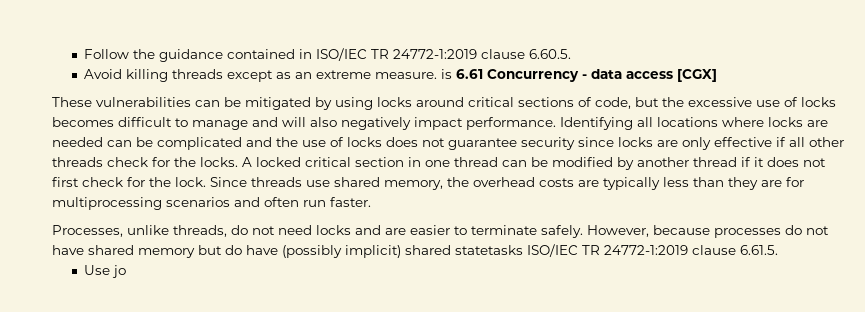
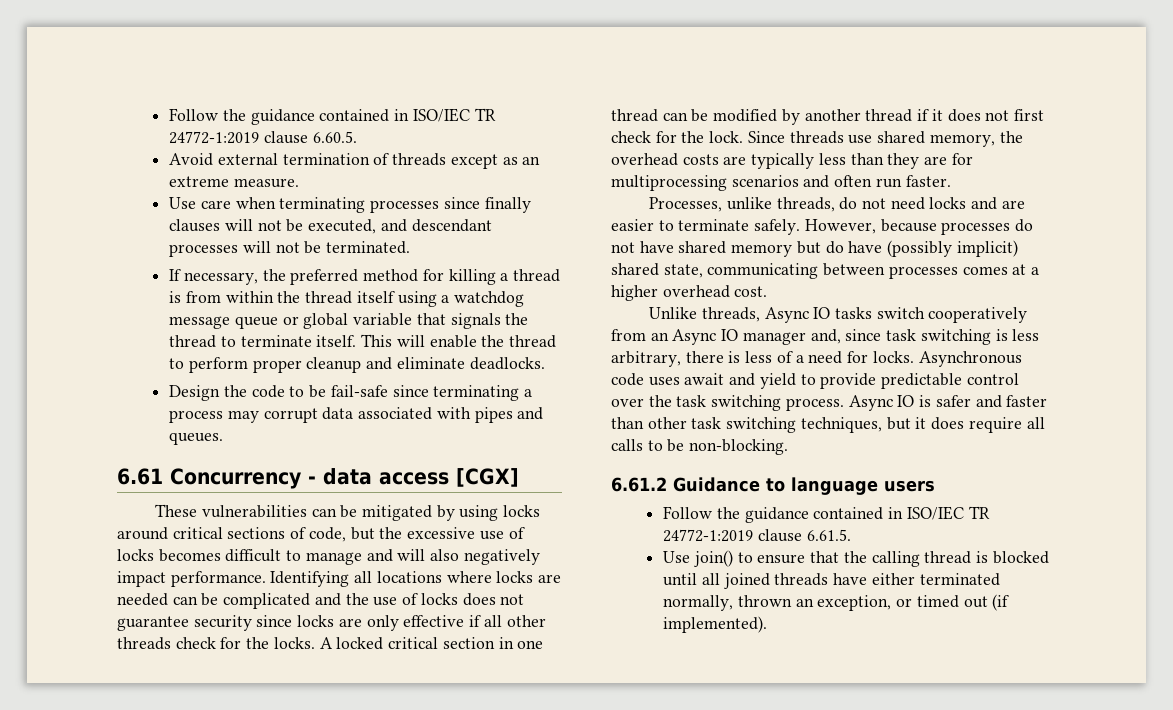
[125,69,168,82] killing -> [217,153,390,165] external termination of
[440,69,452,79] is -> [169,197,531,213] [169,219,492,234] [169,241,411,257] [169,269,561,285] [169,291,525,307] [169,313,529,329] [169,334,557,348] [169,357,545,373] [169,385,533,401] [169,407,544,423] [169,432,224,445] // Use care when terminating processes since finally clauses will not be executed, and descendant processes will not be terminated. // If necessary, the preferred method for killing a thread is from within the thread itself using a watchdog message queue or global variable that signals the thread to terminate itself. This will enable the thread to perform proper cleanup and eliminate deadlocks. // Design the code to be fail-safe since terminating a process may corrupt data associated with pipes and queues. //
[455,245,523,255] statetasks -> [663,263,1040,279] [611,285,768,301] [649,307,1028,323] [611,329,1040,345] [611,351,1022,367] [611,373,1019,389] [611,395,1048,411] [611,417,1045,433] [611,439,789,455] [611,477,935,495] [663,506,904,523] state, communicating between processes comes at a higher overhead cost. // Unlike threads, Async IO tasks switch cooperatively from an Async IO manager and, since task switching is less arbitrary, there is less of a need for locks. Asynchronous code uses await and yield to provide predictable control over the task switching process. Async IO is safer and faster than other task switching techniques, but it does require all calls to be non-blocking. // 6.61.2 Guidance to language users // Follow the guidance contained in
[111,265,126,278] jo -> [693,550,1049,567] [663,573,1000,589] [663,594,1010,611] [663,616,768,633] join() to ensure that the calling thread is blocked until all joined threads have either terminated normally, thrown an exception, or timed out (if implemented).

